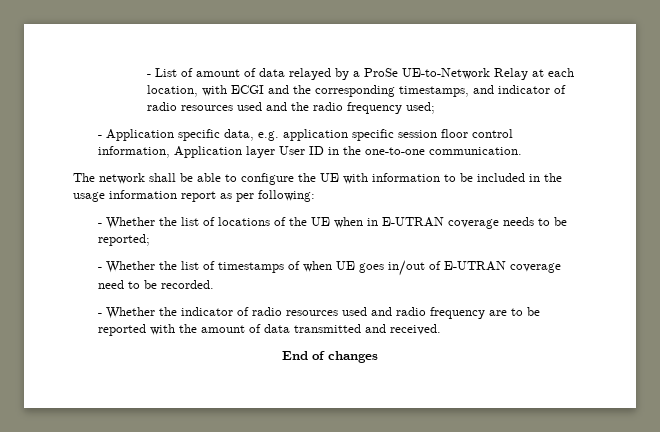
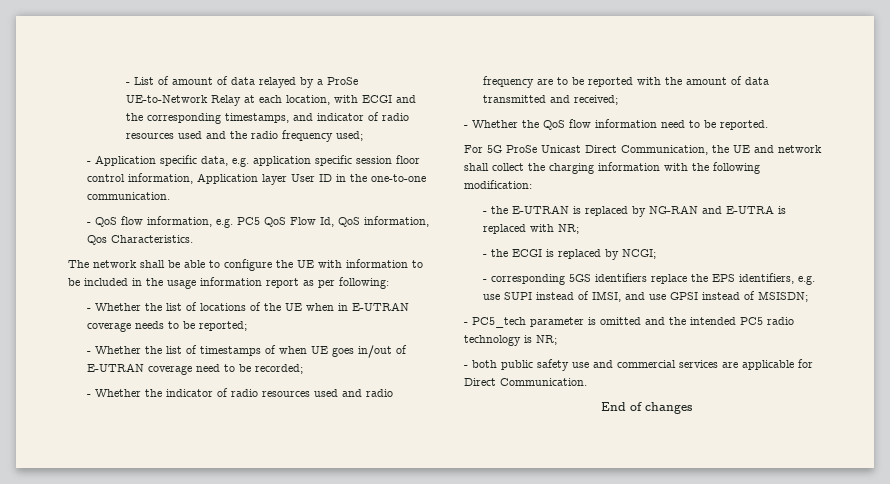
(522, 151) none -> [87,216,430,228] [87,235,194,245] // - QoS flow information, e.g. PC5 QoS Flow Id, QoS information, Qos Characteristics.
[160,280,214,289] recorded. -> [255,364,304,374] recorded;
[389,324,441,335] received. -> [574,95,619,105] [464,119,768,130] [464,145,822,155] [464,162,760,174] [464,180,532,189] [483,205,787,217] [483,224,580,234] [483,249,657,260] [483,273,816,285] [483,291,809,302] [464,317,794,328] [464,335,557,346] [464,359,813,371] [464,378,587,386] received; // - Whether the QoS flow information need to be reported. // For 5G ProSe Unicast Direct Communication, the UE and network shall collect the charging information with the following modification: // - the E-UTRAN is replaced by NG-RAN and E-UTRA is replaced with NR; // - the ECGI is replaced by NCGI; // - corresponding 5GS identifiers replace the EPS identifiers, e.g. use SUPI instead of IMSI, and use GPSI instead of MSISDN; // - PC5_tech parameter is omitted and the intended PC5 radio technology is NR; // - both public safety use and commercial services are applicable for Direct Communication.

